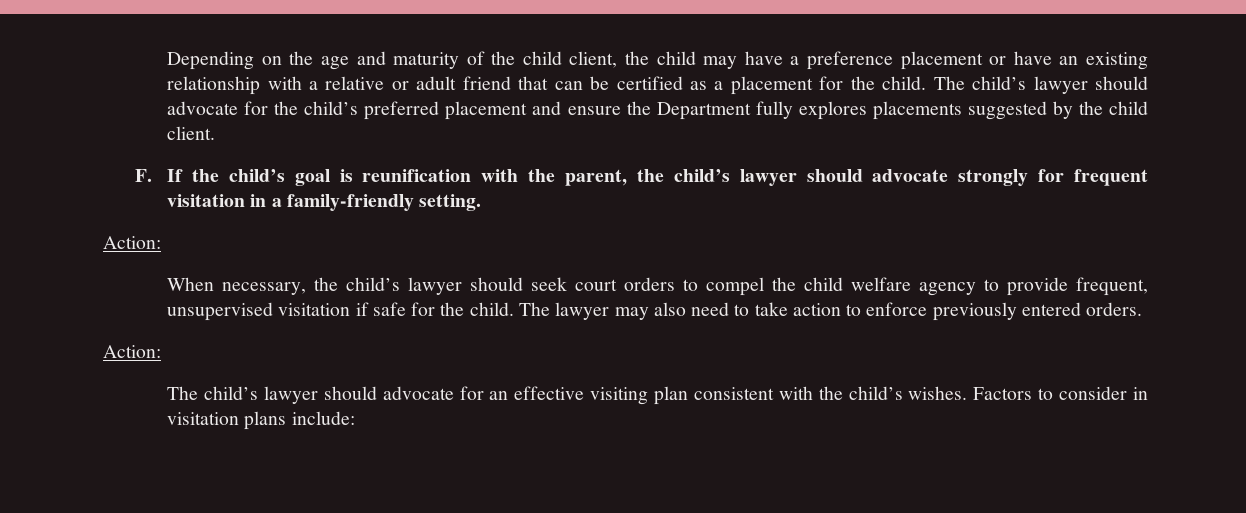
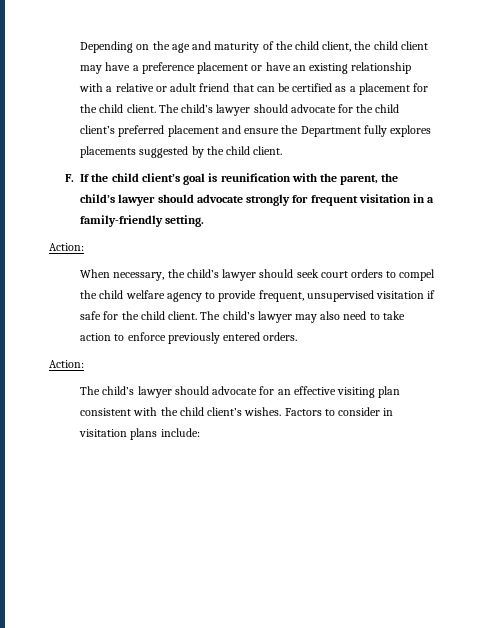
(696, 58) none -> [400,41,428,50] client
[882,76,927,90] child. -> [99,104,156,113] child client.
[304,101,359,115] child’s -> [375,104,400,113] [80,125,116,134] child client’s
[228,169,285,182] child’s -> [111,173,180,182] child client’s
[469,302,550,316] child. The -> [140,311,255,320] child client. The child’s
[848,386,903,400] child’s -> [179,407,243,416] child client’s

